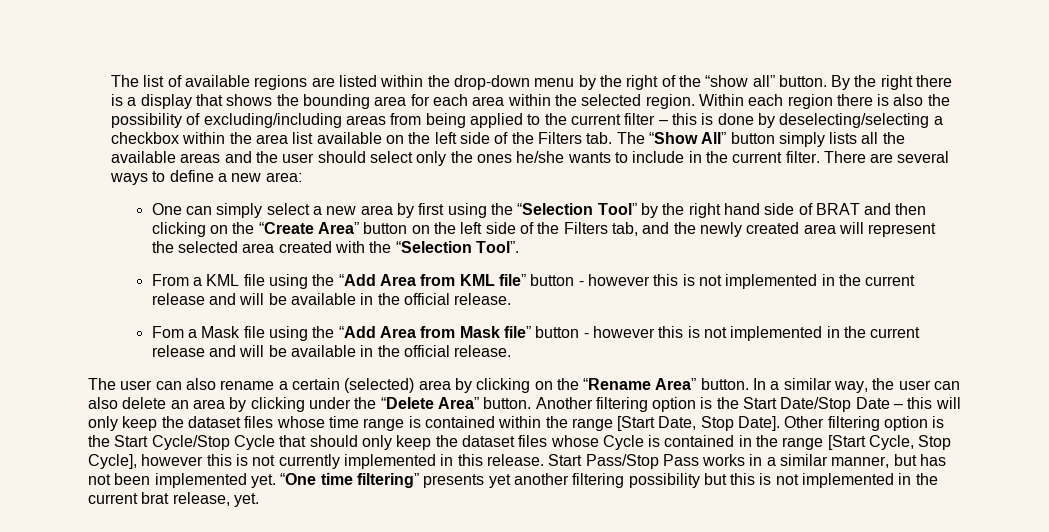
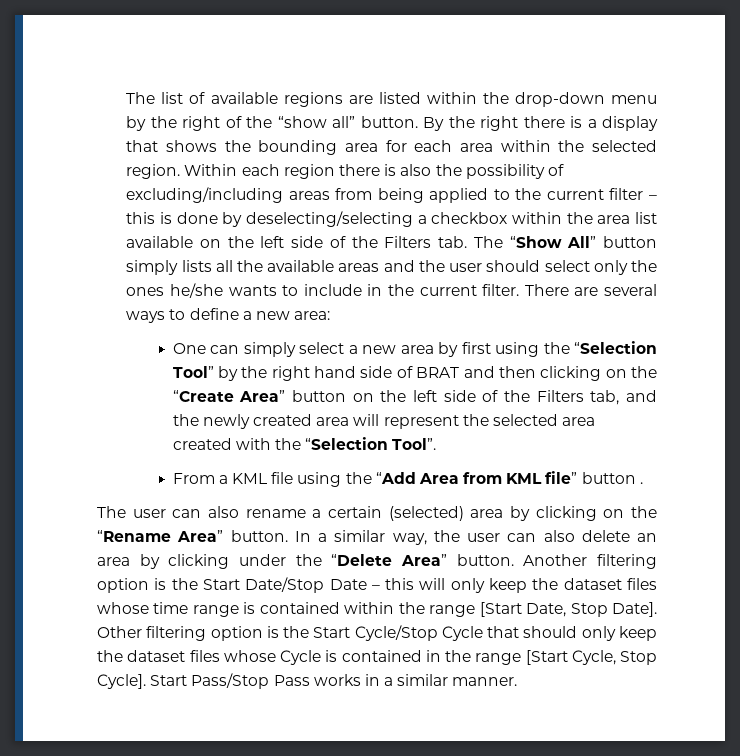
[578,274,916,289] [151,293,512,305] [151,326,921,341] [151,345,512,357] - however this is not implemented in the current release and will be available in the official release. // Fom a Mask file using the “Add Area from Mask file” button - however this is not implemented in the current release and will be available in the official release. -> [639,482,643,484] .
[88,454,544,469] Cycle], however this is not currently implemented in this release. -> [97,674,146,689] Cycle].
[831,454,947,468] [88,473,938,488] [88,492,259,507] manner, but has not been implemented yet. “One time filtering” presents yet another filtering possibility but this is not implemented in the current brat release, yet. -> [452,677,518,686] manner.

